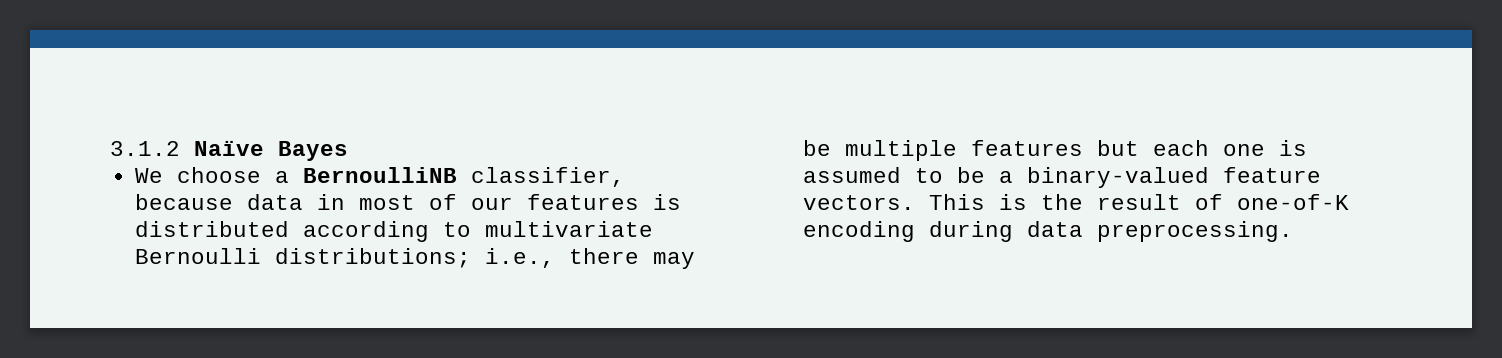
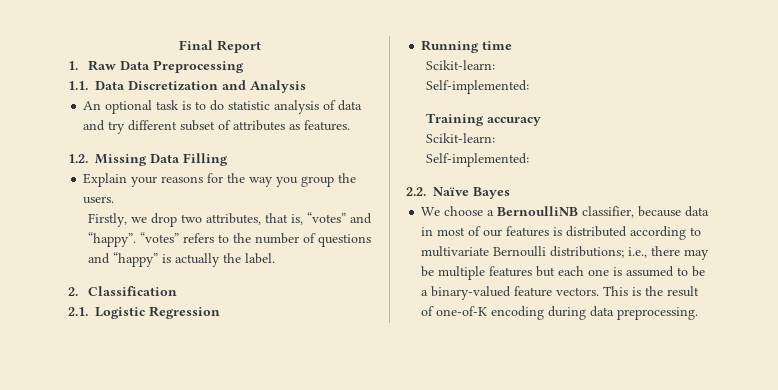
[110,141,180,156] 3.1.2 -> [179,40,261,53] [68,60,244,73] [68,80,306,93] [83,100,363,114] [83,120,351,134] [68,153,228,166] [83,173,357,187] [83,196,115,204] [87,212,372,227] [87,232,371,247] [87,252,275,267] [68,286,177,296] [68,306,220,319] [421,40,513,53] [425,60,495,70] [425,80,529,94] [425,113,541,126] [425,133,495,143] [425,153,529,167] [406,187,426,196] Final Report // 1. Raw Data Preprocessing // 1.1. Data Discretization and Analysis // An optional task is to do statistic analysis of data and try different subset of attributes as features. // 1.2. Missing Data Filling // Explain your reasons for the way you group the users. // Firstly, we drop two attributes, that is, “votes” and “happy”. “votes” refers to the number of questions and “happy” is actually the label. // 2. Classification // 2.1. Logistic Regression // Running time // Scikit-learn: // Self-implemented: // Training accuracy // Scikit-learn: // Self-implemented: // 2.2.

